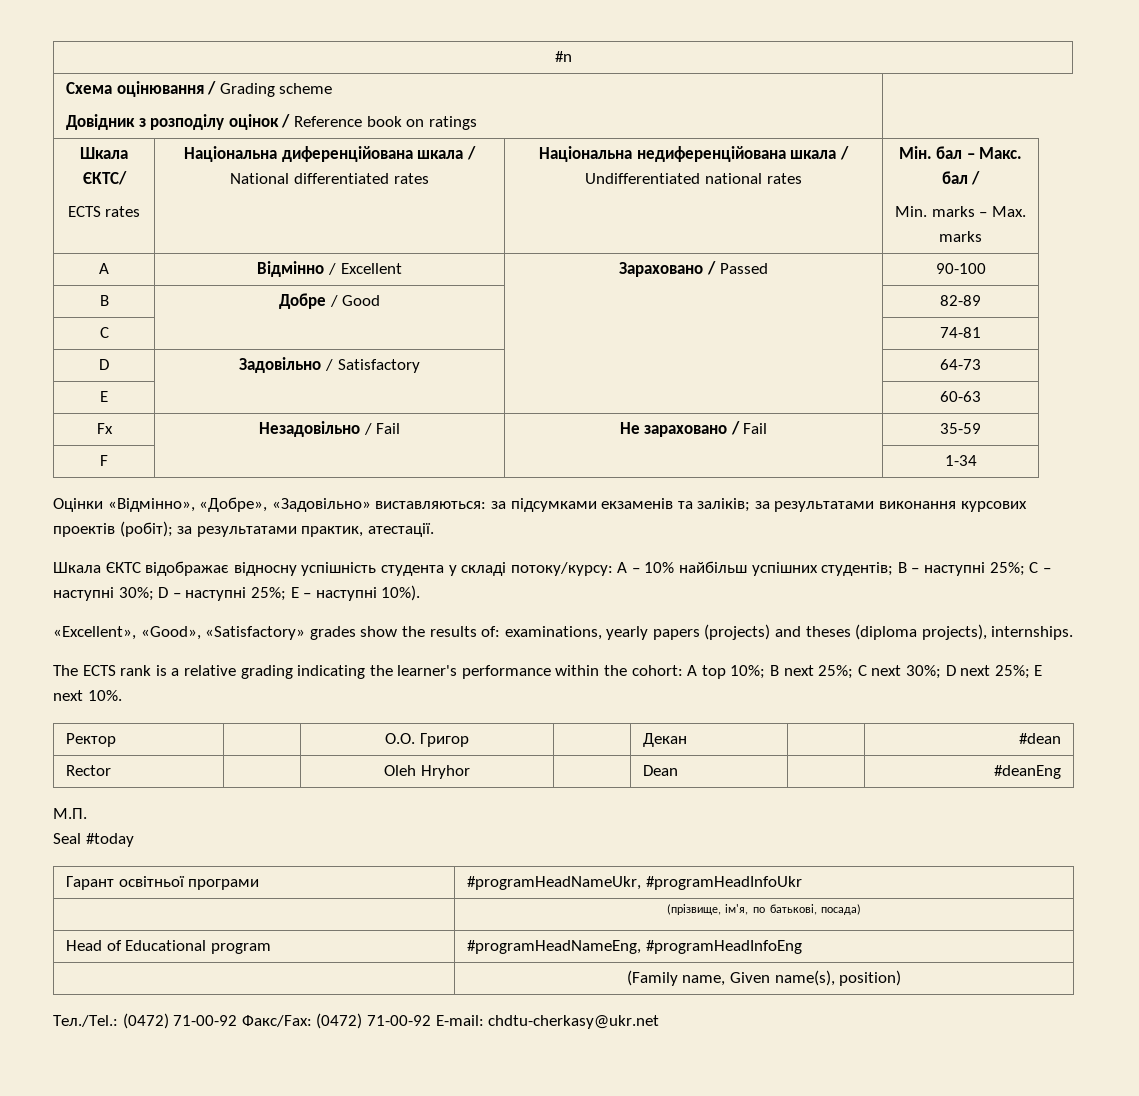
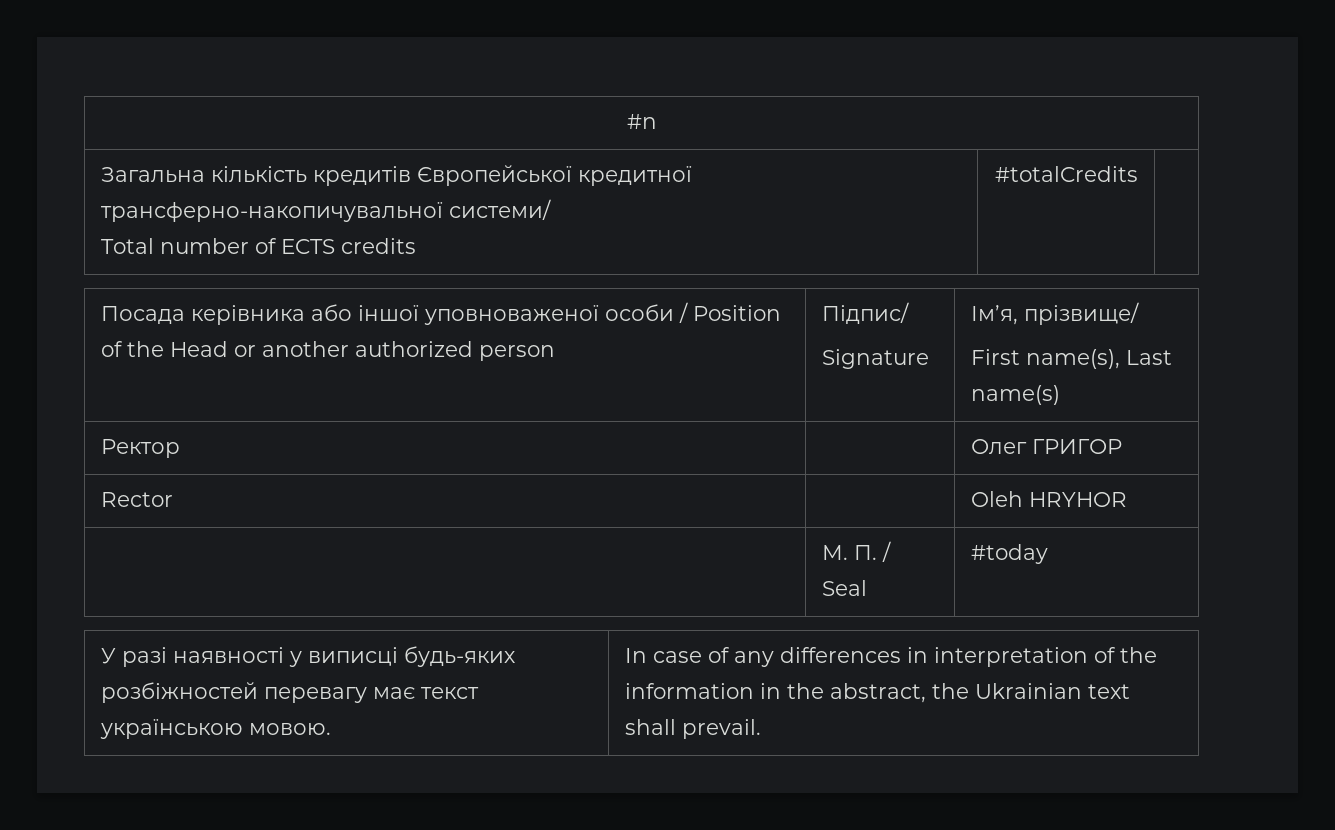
[66,81,333,97] [66,114,477,130] [80,147,128,159] [82,171,127,185] [67,206,141,217] [184,146,476,162] [230,173,429,184] [539,146,849,162] [585,173,802,184] [898,146,1023,159] [941,171,981,185] [895,206,1026,217] [939,231,982,242] [99,263,109,274] [257,261,402,277] [619,261,768,277] [935,263,986,274] [99,295,109,306] [278,293,381,309] [940,295,981,306] [99,327,109,338] [940,327,981,338] [99,359,109,370] [239,357,420,373] [940,359,981,370] [100,391,108,402] [940,391,981,402] [96,423,113,434] [258,421,401,437] [619,421,768,437] [940,423,981,434] [100,455,108,466] [944,455,977,466] [53,497,1027,512] [53,521,434,537] [53,561,1051,576] [53,585,421,601] [53,624,1074,640] [53,665,1043,679] [53,690,122,701] [66,733,117,747] [385,733,469,747] [643,733,688,747] [1018,733,1061,744] [66,765,112,776] [384,765,470,779] [643,765,679,776] [993,765,1061,779] [53,808,87,819] [53,833,134,847] [66,876,260,890] [467,876,802,890] [666,904,862,915] [66,940,271,954] [467,940,802,954] [626,970,902,986] [53,1013,660,1029] Схема оцінювання / Grading scheme // Довідник з розподілу оцінок / Reference book on ratings // Шкала ЄКТС/ // ECTS rates | Національна диференційована шкала / National differentiated rates | Національна недиференційована шкала / Undifferentiated national rates | Мін. бал – Макс. бал / // Min. marks – Max. marks // A | Відмінно / Excellent | Зараховано / Passed | 90-100 // B | Добре / Good | | 82-89 // C | | | 74-81 // D | Задовільно / Satisfactory | | 64-73 // E | | | 60-63 // Fx | Незадовільно / Fail | Не зараховано / Fail | 35-59 // F | | | 1-34 // Оцінки «Відмінно», «Добре», «Задовільно» виставляються: за підсумками екзаменів та заліків; за результатами виконання курсових проектів (робіт); за результатами практик, атестації. // Шкала ЄКТС відображає відносну успішність студента у складі потоку/курсу: A – 10% найбільш успішних студентів; B – наступні 25%; C – наступні 30%; D – наступні 25%; E – наступні 10%). // «Excellent», «Good», «Satisfactory» grades show the results of: examinations, yearly papers (projects) and theses (diploma projects), internships. // The ECTS rank is a relative grading indicating the learner's performance within the cohort: A top 10%; B next 25%; C next 30%; D next 25%; E next 10%. // Ректор | | О.О. Григор | | Декан | | #dean // Rector | | Oleh Hryhor | | Dean | | #deanEng // М.П. // Seal #today // Гарант освітньої програми | #programHeadNameUkr, #programHeadInfoUkr // | (прізвище, ім'я, по батькові, посада) // Head of Educational program | #programHeadNameEng, #programHeadInfoEng // | (Family name, Given name(s), position) // Тел./Tel.: (0472) 71-00-92 Факс/Fax: (0472) 71-00-92 E-mail: chdtu-cherkasy@ukr.net -> [100,165,692,186] [100,199,551,222] [100,238,416,254] [994,166,1138,182] [100,302,781,325] [100,341,555,361] [821,302,909,324] [821,349,929,369] [970,302,1139,325] [970,349,1172,369] [970,385,1060,405] [100,439,180,458] [970,439,1122,454] [100,492,173,507] [970,491,1127,507] [821,541,891,562] [821,580,867,596] [970,544,1048,564] [100,646,515,667] [100,682,479,703] [99,719,331,739] [624,647,1157,667] [624,683,1130,703] [624,719,761,739] Загальна кількість кредитів Європейської кредитної трансферно-накопичувальної системи/ // Total number of ECTS credits | #totalCredits | // Посада керівника або іншої уповноваженої особи / Position of the Head or another authorized person | Підпис/ // Signature | Ім’я, прізвище/ // First name(s), Last name(s) // Ректор | | Олег ГРИГОР // Rector | | Oleh HRYHOR // | М. П. / Seal | #today // У разі наявності у виписці будь-яких розбіжностей перевагу має текст українською мовою. | In case of any differences in interpretation of the information in the abstract, the Ukrainian text shall prevail.

